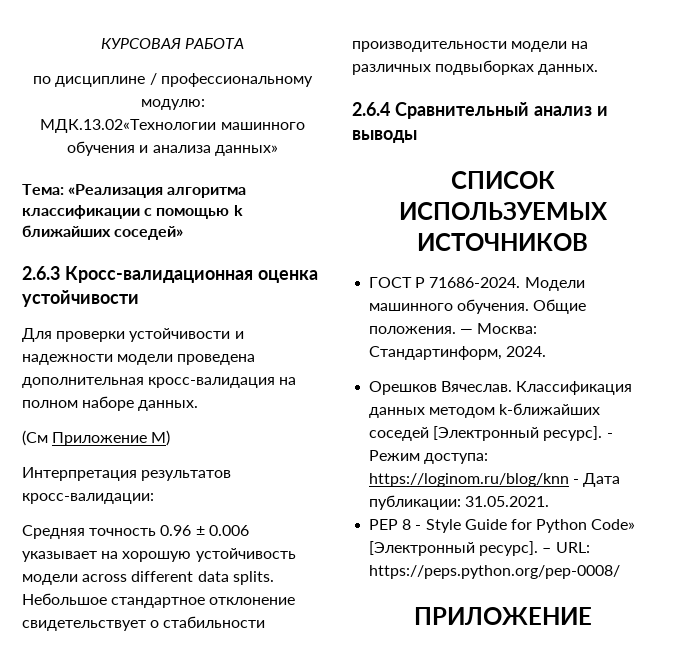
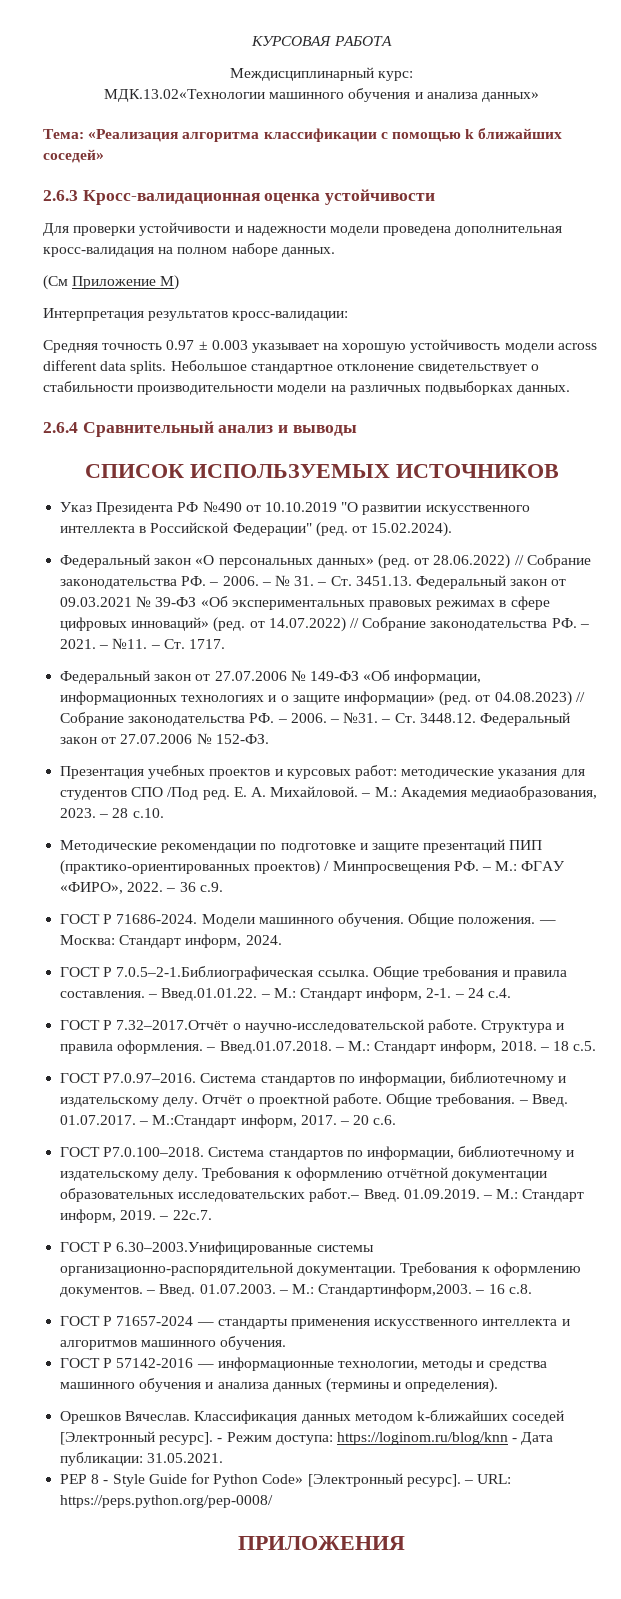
[33,73,313,87] [140,99,205,110] по дисциплине / профессиональному модулю: -> [229,67,414,81] Междисциплинарный курс:
[160,525,249,536] 0.96 ± 0.006 -> [166,340,248,350] 0.97 ± 0.003
(588, 242) none -> [60,501,530,515] [60,522,453,537] [60,554,591,569] [60,575,567,589] [60,596,550,610] [60,617,589,632] [60,638,225,649] [60,670,482,684] [60,691,585,706] [60,712,570,726] [60,733,269,744] [60,765,585,779] [60,786,597,800] [60,808,164,818] [60,839,543,853] [60,860,565,875] [60,882,223,894] // Указ Президента РФ №490 от 10.10.2019 "О развитии искусственного интеллекта в Российской Федерации" (ред. от 15.02.2024). // Федеральный закон «О персональных данных» (ред. от 28.06.2022) // Собрание законодательства РФ. – 2006. – № 31. – Ст. 3451.13. Федеральный закон от 09.03.2021 № 39-ФЗ «Об экспериментальных правовых режимах в сфере цифровых инноваций» (ред. от 14.07.2022) // Собрание законодательства РФ. – 2021. – №11. – Ст. 1717. // Федеральный закон от 27.07.2006 № 149-ФЗ «Об информации, информационных технологиях и о защите информации» (ред. от 04.08.2023) // Собрание законодательства РФ. – 2006. – №31. – Ст. 3448.12. Федеральный закон от 27.07.2006 № 152-ФЗ. // Презентация учебных проектов и курсовых работ: методические указания для студентов СПО /Под ред. Е. А. Михайловой. – М.: Академия медиаобразования, 2023. – 28 с.10. // Методические рекомендации по подготовке и защите презентаций ПИП (практико-ориентированных проектов) / Минпросвещения РФ. – М.: ФГАУ «ФИРО», 2022. – 36 с.9.
[369,346,503,360] Стандартинформ, -> [119,934,242,948] Стандарт информ,
(547, 351) none -> [60,966,568,980] [60,987,511,1001] [60,1019,565,1033] [60,1040,597,1054] [60,1072,567,1086] [60,1093,568,1107] [60,1114,397,1128] [60,1146,575,1160] [60,1167,548,1181] [60,1188,585,1202] [60,1209,212,1223] [60,1241,374,1255] [60,1262,581,1276] [60,1283,532,1297] [60,1316,570,1329] [60,1336,287,1350] [60,1357,547,1371] [60,1378,499,1393] // ГОСТ Р 7.0.5–2-1.Библиографическая ссылка. Общие требования и правила составления. – Введ.01.01.22. – М.: Стандарт информ, 2-1. – 24 с.4. // ГОСТ Р 7.32–2017.Отчёт о научно-исследовательской работе. Структура и правила оформления. – Введ.01.07.2018. – М.: Стандарт информ, 2018. – 18 с.5. // ГОСТ Р7.0.97–2016. Система стандартов по информации, библиотечному и издательскому делу. Отчёт о проектной работе. Общие требования. – Введ. 01.07.2017. – М.:Стандарт информ, 2017. – 20 с.6. // ГОСТ Р7.0.100–2018. Система стандартов по информации, библиотечному и издательскому делу. Требования к оформлению отчётной документации образовательных исследовательских работ.– Введ. 01.09.2019. – М.: Стандарт информ, 2019. – 22с.7. // ГОСТ Р 6.30–2003.Унифицированные системы организационно-распорядительной документации. Требования к оформлению документов. – Введ. 01.07.2003. – М.: Стандартинформ,2003. – 16 с.8. // ГОСТ Р 71657-2024 — стандарты применения искусственного интеллекта и алгоритмов машинного обучения. // ГОСТ Р 57142-2016 — информационные технологии, методы и средства машинного обучения и анализа данных (термины и определения).
[413,607,592,625] ПРИЛОЖЕНИЕ -> [238,1536,405,1550] ПРИЛОЖЕНИЯ

